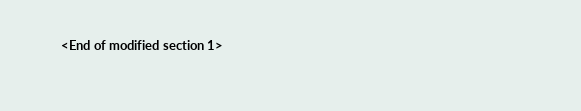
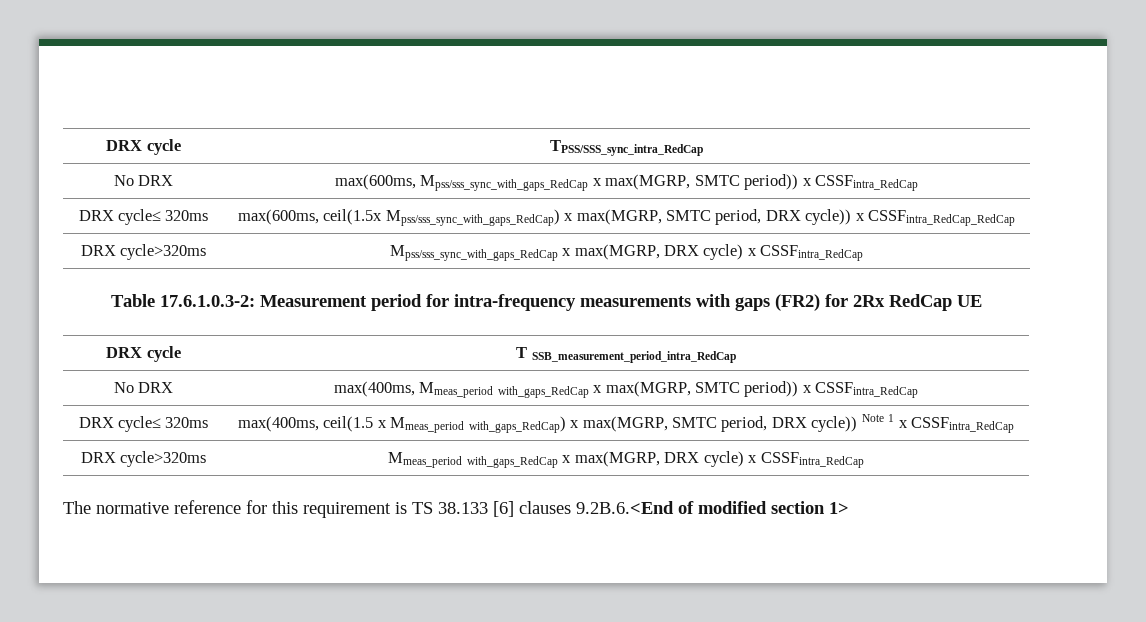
[61,40,90,50] <End -> [106,139,181,155] [550,140,703,156] [113,175,174,186] [334,174,919,191] [78,209,209,225] [237,209,1016,226] [80,244,207,260] [389,244,864,261] [111,294,982,311] [106,346,181,362] [516,347,736,363] [113,382,174,393] [333,381,919,398] [78,416,209,432] [237,414,1015,433] [80,451,207,467] [388,451,864,468] [63,500,674,518] DRX cycle | TPSS/SSS_sync_intra_RedCap // No DRX | max(600ms, Mpss/sss_sync_with_gaps_RedCap x max(MGRP, SMTC period)) x CSSFintra_RedCap // DRX cycle≤ 320ms | max(600ms, ceil(1.5x Mpss/sss_sync_with_gaps_RedCap) x max(MGRP, SMTC period, DRX cycle)) x CSSFintra_RedCap_RedCap // DRX cycle>320ms | Mpss/sss_sync_with_gaps_RedCap x max(MGRP, DRX cycle) x CSSFintra_RedCap // Table 17.6.1.0.3-2: Measurement period for intra-frequency measurements with gaps (FR2) for 2Rx RedCap UE // DRX cycle | T SSB_measurement_period_intra_RedCap // No DRX | max(400ms, Mmeas_period with_gaps_RedCap x max(MGRP, SMTC period)) x CSSFintra_RedCap // DRX cycle≤ 320ms | max(400ms, ceil(1.5 x Mmeas_period with_gaps_RedCap) x max(MGRP, SMTC period, DRX cycle)) Note 1 x CSSFintra_RedCap // DRX cycle>320ms | Mmeas_period with_gaps_RedCap x max(MGRP, DRX cycle) x CSSFintra_RedCap // The normative reference for this requirement is TS 38.133 [6] clauses 9.2B.6.<End

